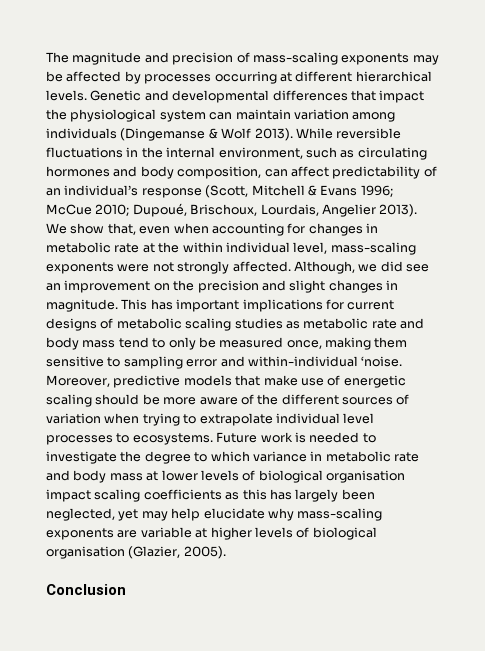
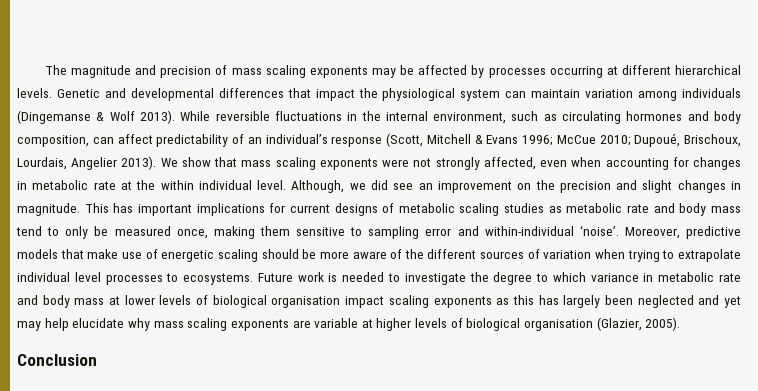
[252,52,338,65] mass-scaling -> [231,65,306,78] mass scaling
[107,223,136,235] that, -> [214,157,536,170] that mass scaling exponents were not strongly affected,
[293,242,416,255] [46,261,291,274] level, mass-scaling exponents were not strongly affected. -> [257,180,287,190] level.
[361,356,403,367] ‘noise. -> [579,225,619,236] ‘noise’.
[143,489,222,500] coefficients -> [433,296,492,308] exponents
[46,508,115,521] neglected, -> [637,295,720,308] neglected and
[297,508,383,521] mass-scaling -> [153,318,228,331] mass scaling

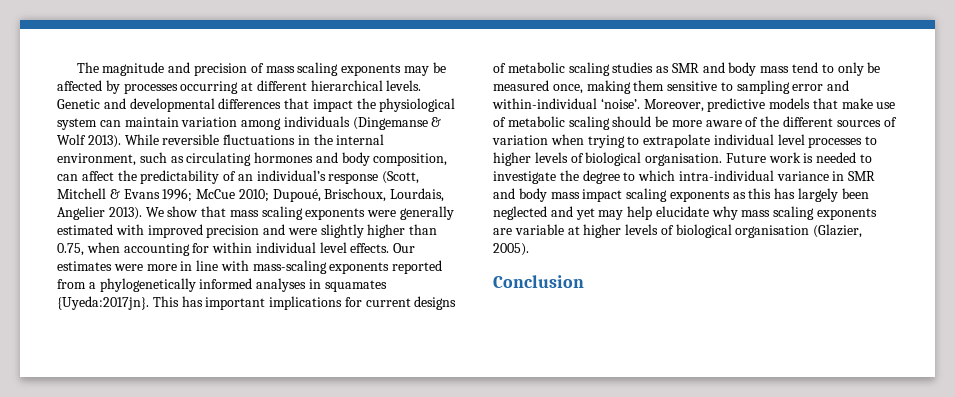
(153, 139) none -> [117,170,137,181] the
[413,157,741,170] [17,180,741,193] [17,203,80,216] not strongly affected, even when accounting for changes in metabolic rate at the within individual level. Although, we did see an improvement on the precision and slight changes in magnitude. -> [400,206,455,220] [57,224,438,238] [57,242,416,256] [57,260,443,274] [57,278,387,292] [57,296,149,310] generally estimated with improved precision and were slightly higher than 0.75, when accounting for within individual level effects. Our estimates were more in line with mass-scaling exponents reported from a phylogenetically informed analyses in squamates {Uyeda:2017jn}.
[566,203,650,213] metabolic rate -> [671,63,699,73] SMR
[161,250,215,262] energetic -> [507,116,565,127] metabolic
[183,273,254,285] ecosystems. -> [493,152,723,166] higher levels of biological organisation.
(586, 277) none -> [678,170,774,181] intra-individual
[658,272,742,282] [17,295,341,308] metabolic rate and body mass at lower levels of biological organisation -> [848,171,876,181] [493,188,580,202] SMR and body mass

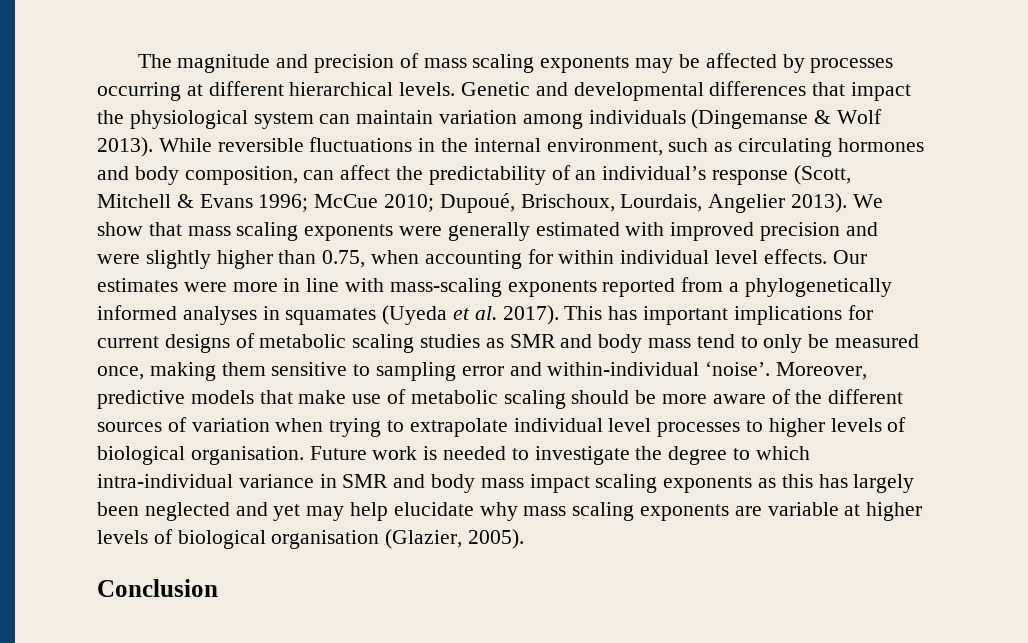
[57,296,149,310] {Uyeda:2017jn}. -> [382,305,559,325] (Uyeda et al. 2017).

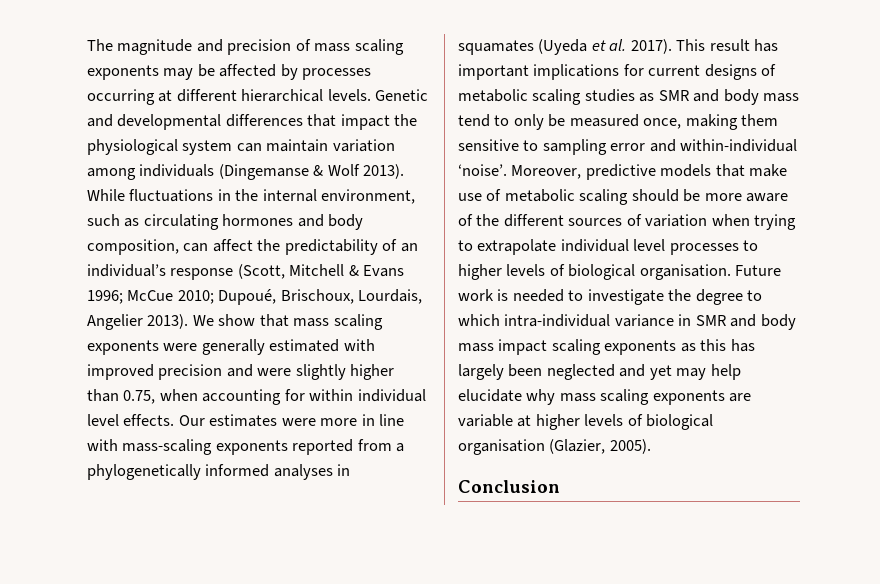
[217,138,304,152] reversible -> (125, 195) none
(603, 313) none -> [709,39,750,51] result

